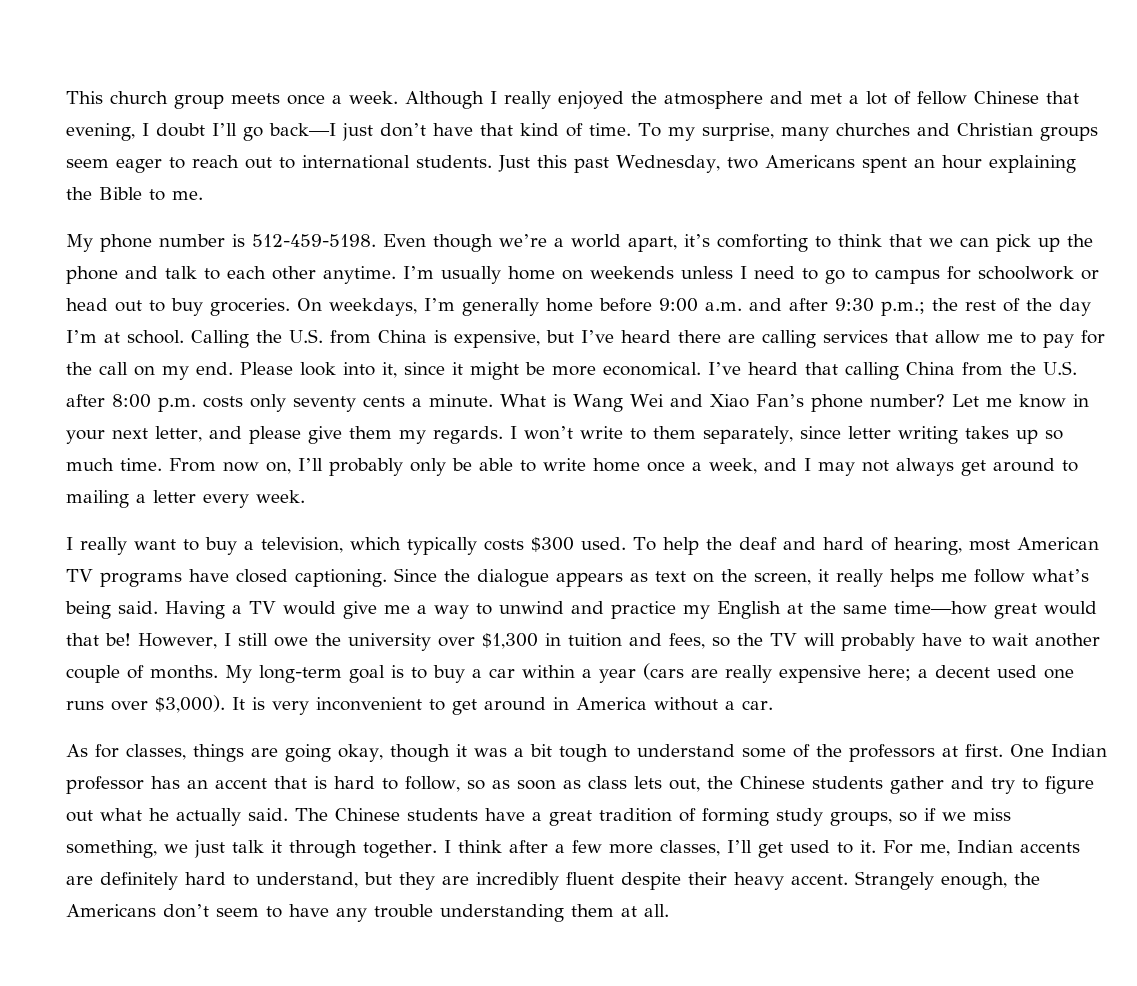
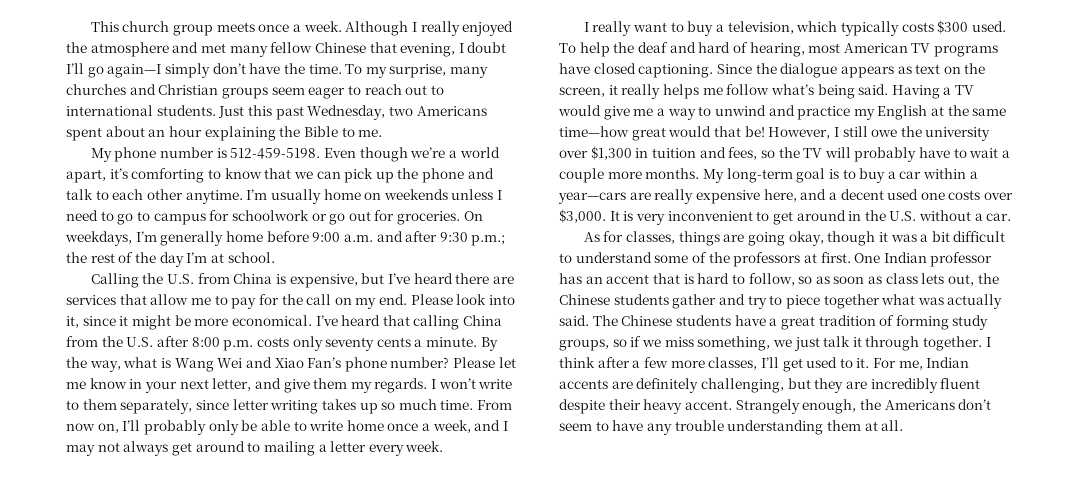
[849,91,911,105] a lot of -> [229,45,268,57] many
[269,123,583,141] back—I just don’t have that kind of -> [107,63,305,78] again—I simply don’t have the
(907, 165) none -> [105,126,145,137] about
[838,234,882,247] think -> [224,168,262,179] know
[66,298,203,316] head out to buy -> [329,210,395,225] go out for
(184, 337) none -> (275, 257) //
[762,330,816,348] calling -> (514, 280) none
[500,394,546,407] What -> [480,337,498,351] [66,357,158,372] By the way, what
[951,394,979,407] Let -> [453,357,516,368] Please let
[248,426,301,444] please -> (281, 383) none
[1034,633,1100,647] [66,665,144,683] another couple of -> [1002,150,1011,158] [559,168,642,183] a couple more
[599,663,684,683] year (cars -> [558,192,626,204] year—cars
[868,665,911,681] here; -> [763,189,827,202] here, and
[66,695,225,713] runs over $3,000). -> [948,190,1014,200] [559,209,606,223] costs over $3,000.
[576,697,647,710] America -> [864,210,917,221] the U.S.
[558,744,608,762] tough -> [953,231,1006,242] difficult
[1044,776,1094,794] [66,808,169,822] figure out what he -> [785,294,944,309] piece together what was
[185,872,358,888] hard to understand, -> [700,378,784,393] challenging,

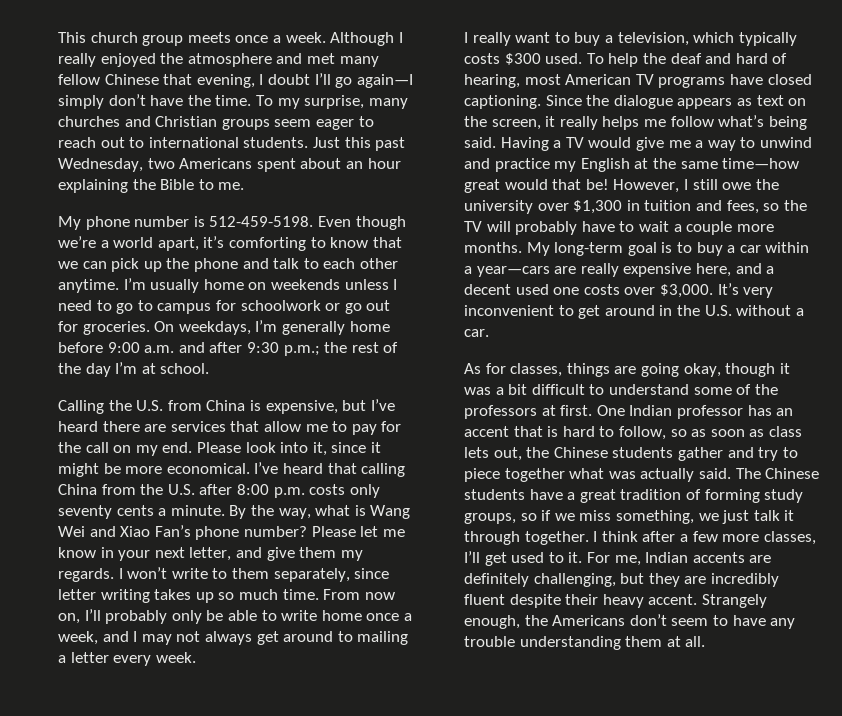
[609,211,634,221] It is -> [717,283,739,295] It’s

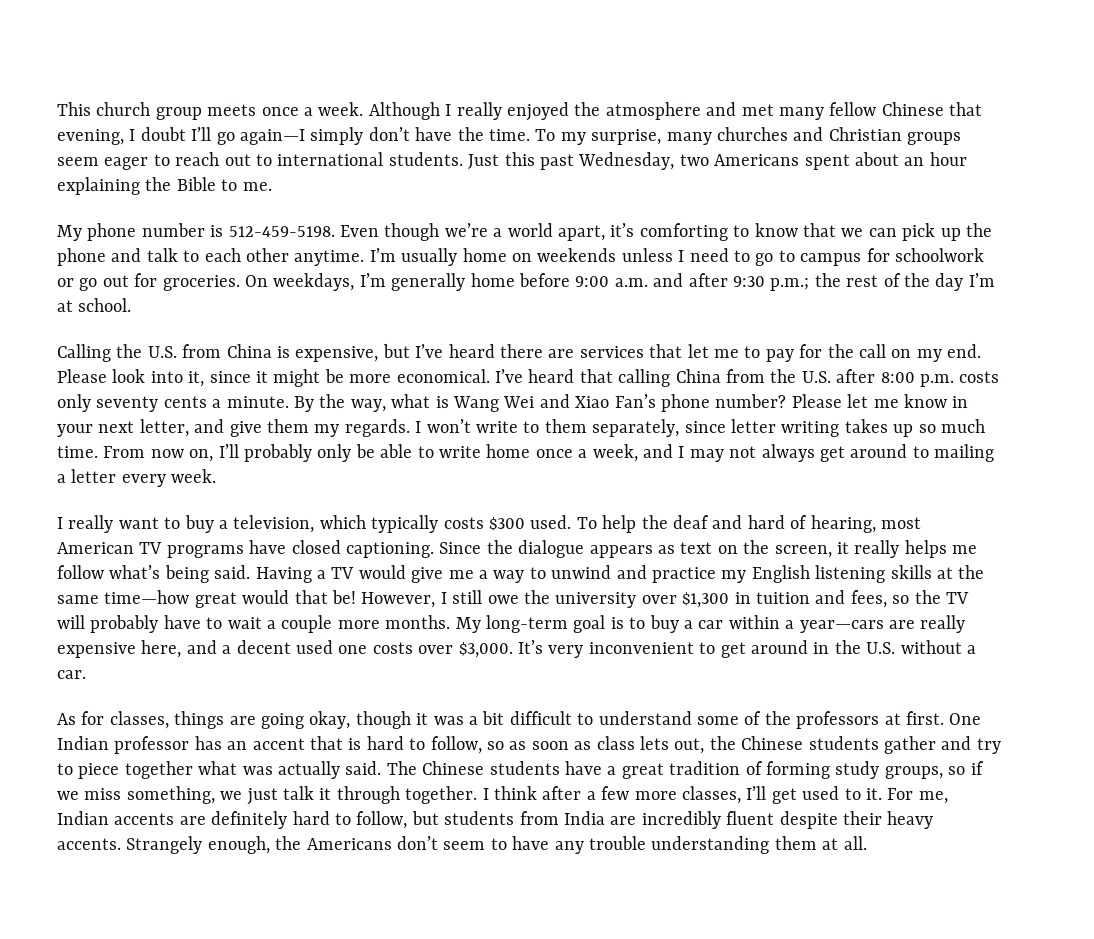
[263,421,301,432] allow -> [687,344,709,358] let
(630, 165) none -> [815,565,932,583] listening skills
[533,573,680,587] challenging, but they -> [292,811,605,829] hard to follow, but students from India
[648,594,698,605] accent. -> [57,838,121,850] accents.

